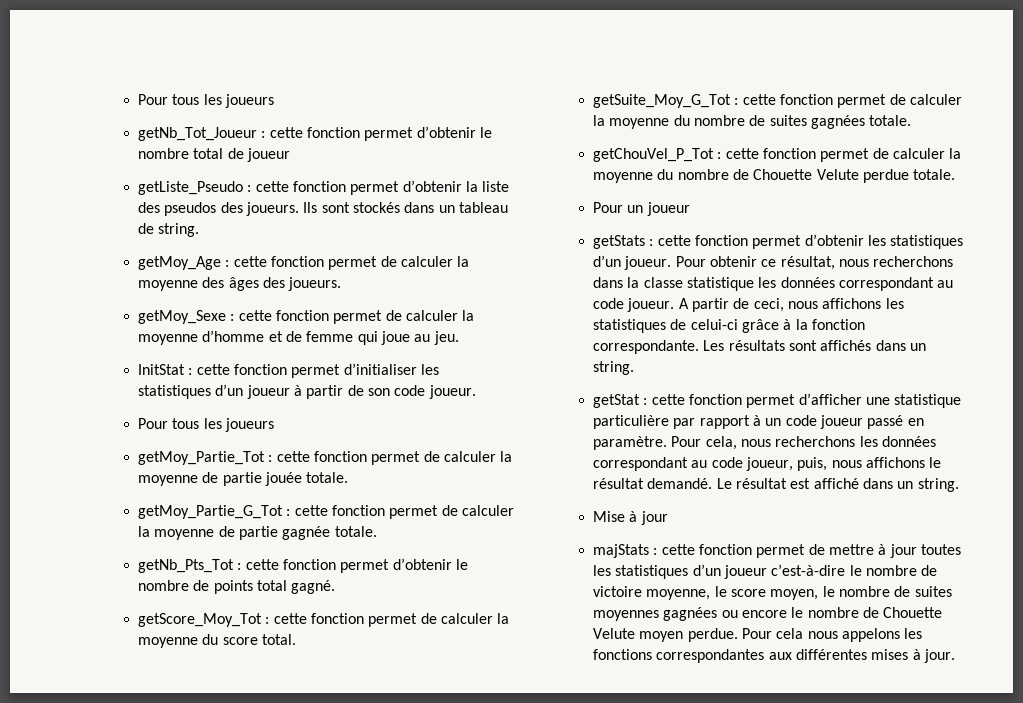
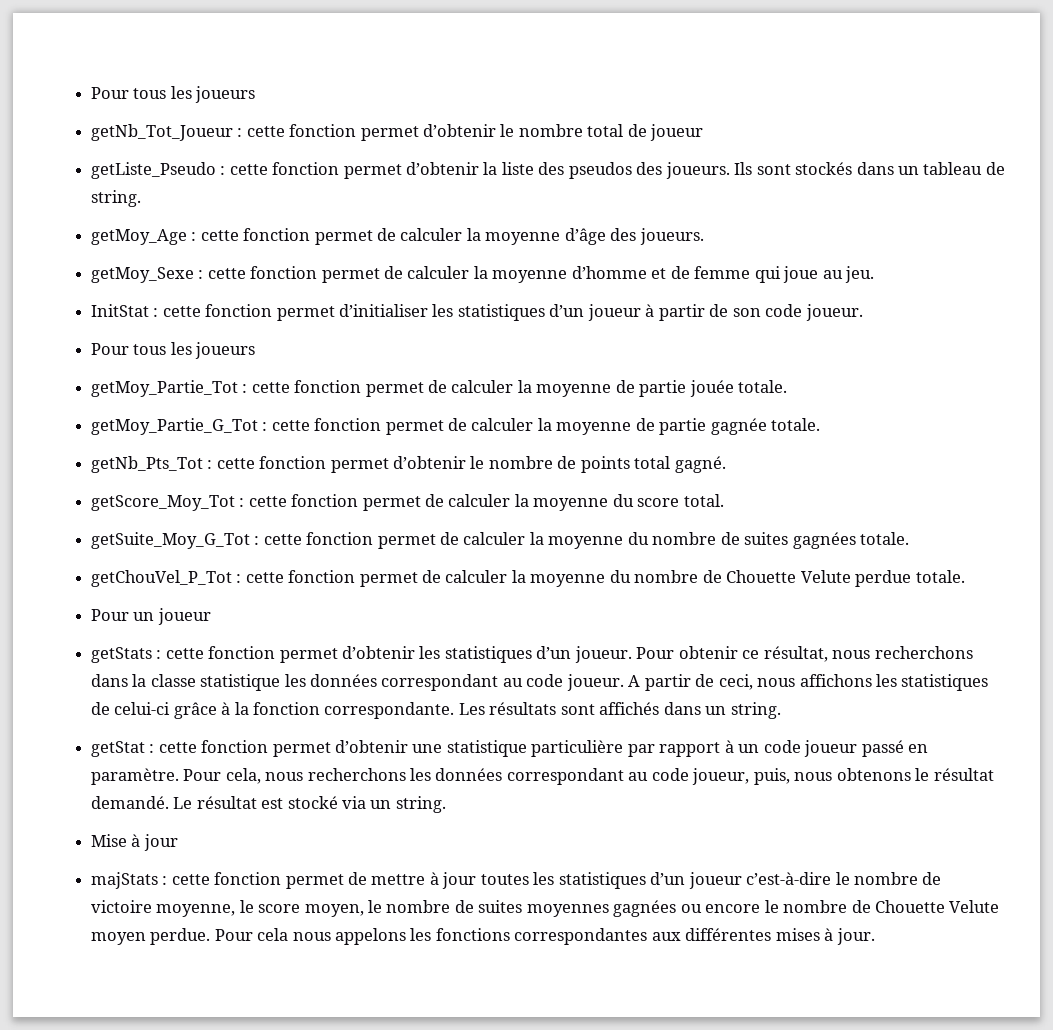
[202,277,259,291] des âges -> [564,228,606,245] d’âge
[798,393,862,405] d’afficher -> [334,740,408,753] d’obtenir
[865,457,925,468] affichons -> [836,768,911,781] obtenons
[813,478,893,489] affiché dans -> [287,796,366,809] stocké via

